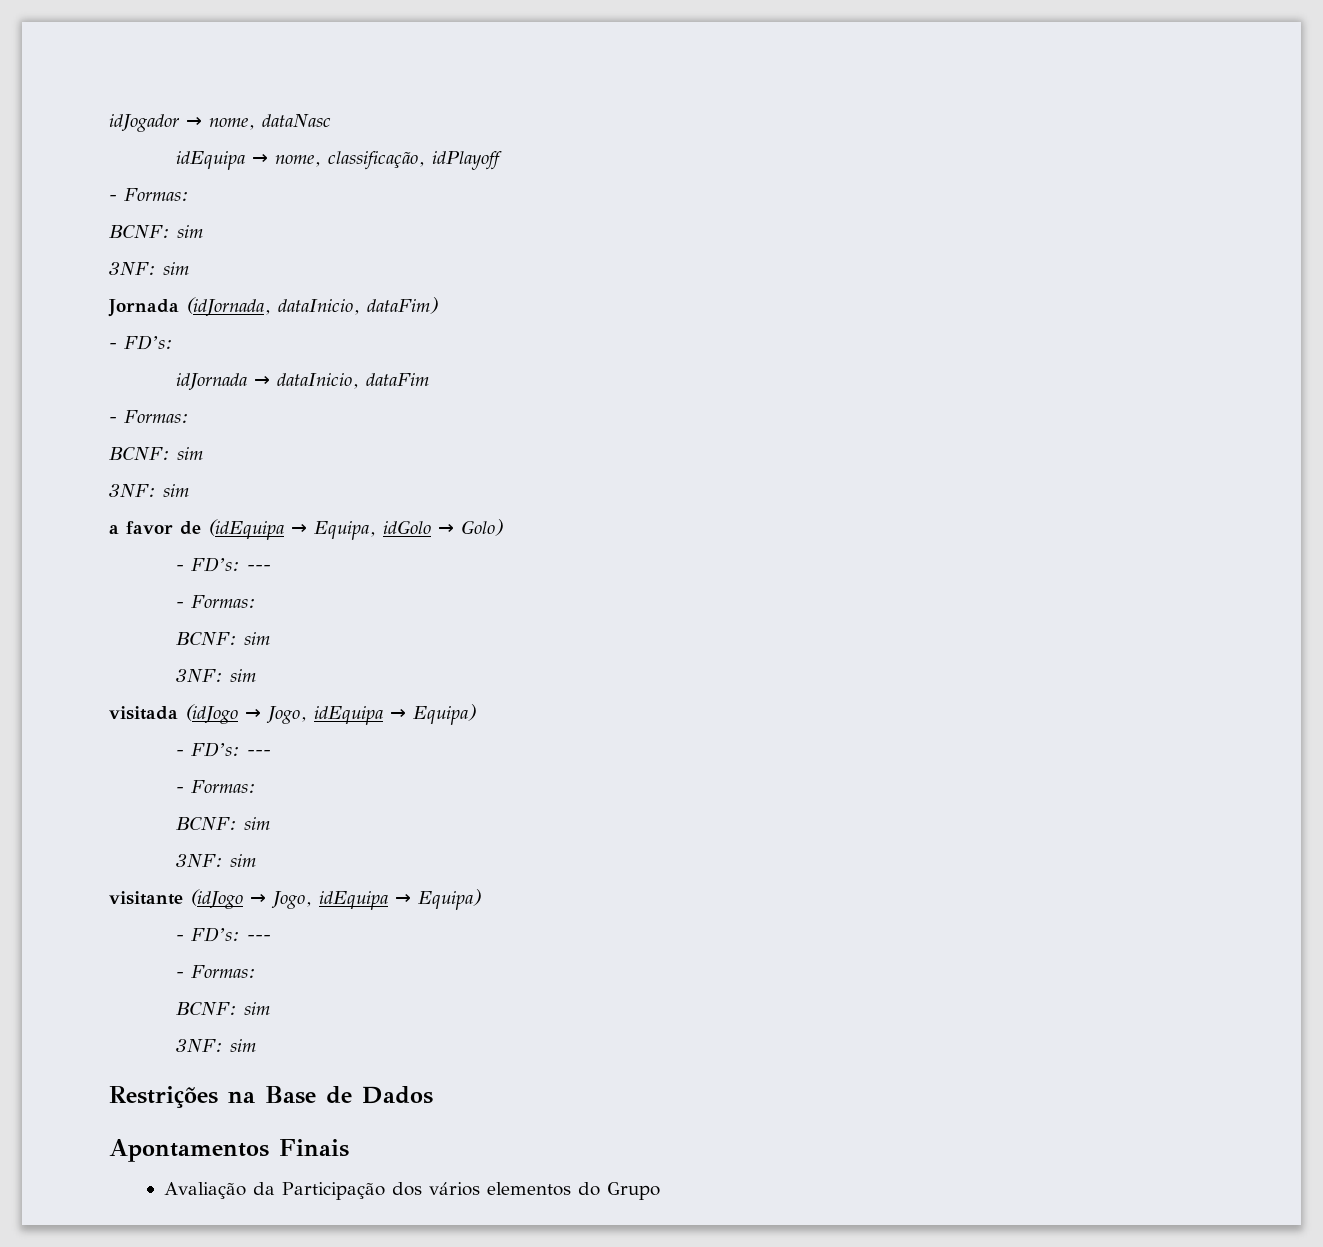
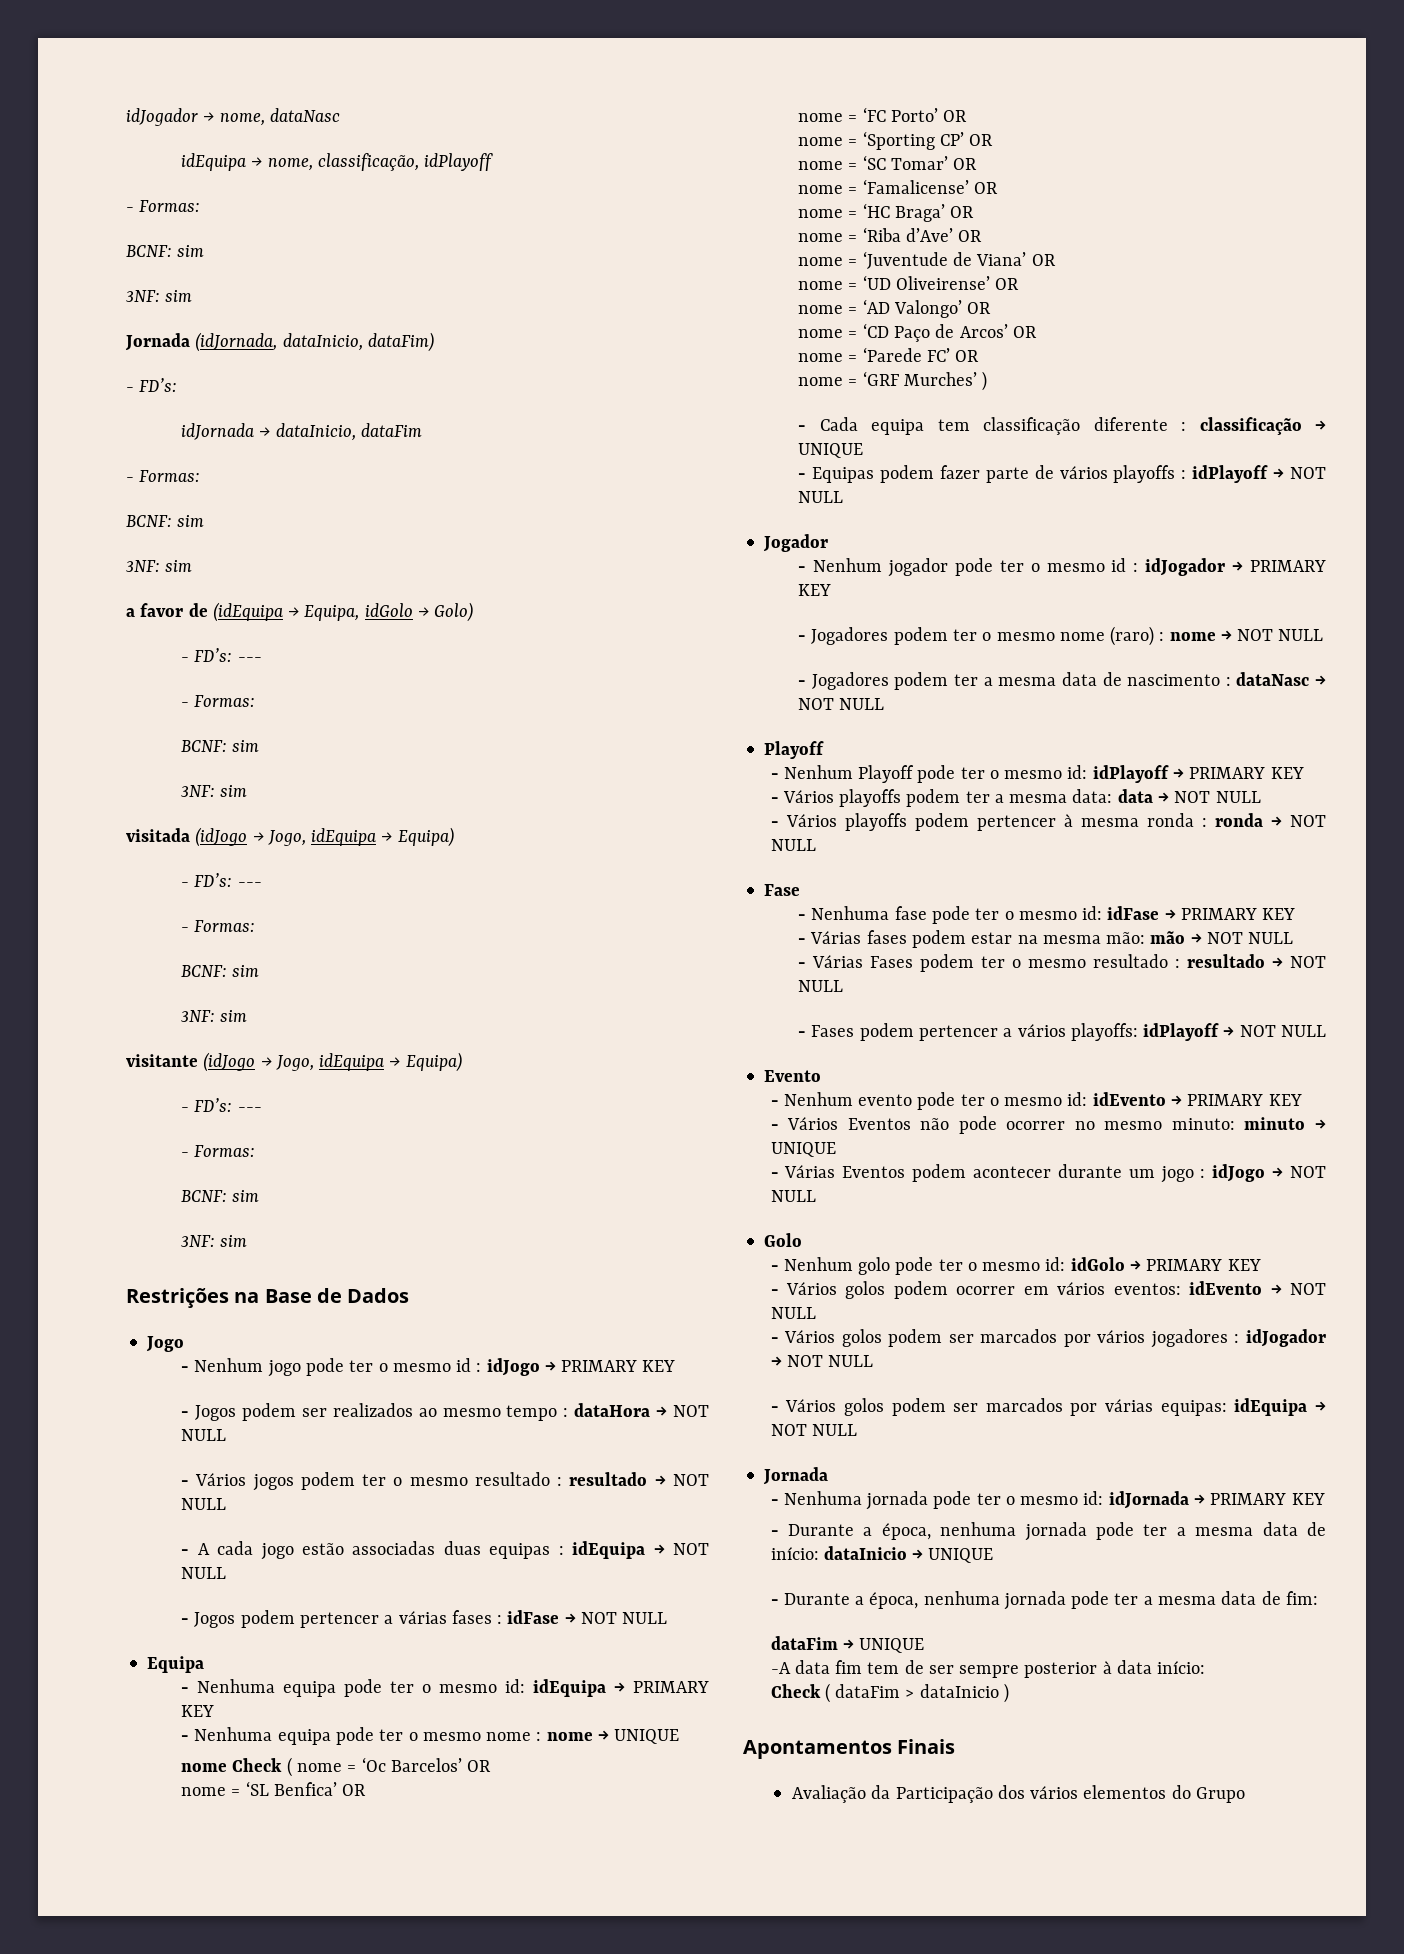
(433, 1095) none -> [146,1336,185,1352] [181,1358,676,1377] [181,1403,710,1421] [181,1429,227,1441] [181,1472,709,1491] [181,1498,227,1510] [181,1541,709,1560] [181,1567,227,1579] [181,1610,668,1628] [147,1656,205,1673] [181,1679,709,1697] [181,1705,215,1717] [181,1727,680,1745] [181,1757,492,1777] [181,1781,367,1796] [798,107,968,122] [798,131,994,150] [798,155,978,170] [798,179,998,194] [798,203,975,222] [798,227,983,242] [798,251,1056,269] [798,275,1020,290] [798,299,992,318] [798,323,1037,342] [798,347,980,362] [798,371,988,391] [798,417,1326,435] [798,443,864,458] [798,465,1327,483] [798,491,844,503] [763,534,829,552] [798,558,1326,577] [798,584,832,596] [798,626,1324,646] [798,672,1326,690] [798,698,885,710] [764,741,825,759] [770,765,1304,783] [770,789,1261,807] [770,813,1326,831] [770,839,816,851] [764,884,801,896] [798,906,1296,924] [798,930,1294,948] [798,954,1326,972] [798,980,844,992] [798,1023,1326,1041] [764,1070,822,1082] [770,1092,1302,1110] [770,1116,1326,1134] [770,1142,836,1157] [770,1164,1326,1183] [770,1190,816,1202] [764,1233,803,1247] [770,1257,1261,1275] [770,1281,1326,1299] [770,1307,816,1319] [770,1329,1326,1348] [770,1355,874,1367] [770,1398,1326,1416] [770,1424,857,1436] [763,1467,829,1485] [770,1491,1325,1510] [770,1522,1326,1541] [770,1546,994,1563] [770,1591,1318,1610] [770,1636,925,1653] [770,1660,1206,1678] [770,1683,1009,1703] // Jogo // - Nenhum jogo pode ter o mesmo id : idJogo → PRIMARY KEY // - Jogos podem ser realizados ao mesmo tempo : dataHora → NOT NULL // - Vários jogos podem ter o mesmo resultado : resultado → NOT NULL // - A cada jogo estão associadas duas equipas : idEquipa → NOT NULL // - Jogos podem pertencer a várias fases : idFase → NOT NULL // Equipa // - Nenhuma equipa pode ter o mesmo id: idEquipa → PRIMARY KEY // - Nenhuma equipa pode ter o mesmo nome : nome → UNIQUE // nome Check ( nome = ‘Oc Barcelos’ OR // nome = ‘SL Benfica’ OR // nome = ‘FC Porto’ OR // nome = ‘Sporting CP’ OR // nome = ‘SC Tomar’ OR // nome = ‘Famalicense’ OR // nome = ‘HC Braga’ OR // nome = ‘Riba d’Ave’ OR // nome = ‘Juventude de Viana’ OR // nome = ‘UD Oliveirense’ OR // nome = ‘AD Valongo’ OR // nome = ‘CD Paço de Arcos’ OR // nome = ‘Parede FC’ OR // nome = ‘GRF Murches’ ) // - Cada equipa tem classificação diferente : classificação → UNIQUE // - Equipas podem fazer parte de vários playoffs : idPlayoff → NOT NULL // Jogador // - Nenhum jogador pode ter o mesmo id : idJogador → PRIMARY KEY // - Jogadores podem ter o mesmo nome (raro) : nome → NOT NULL // - Jogadores podem ter a mesma data de nascimento : dataNasc → NOT NULL // Playoff // - Nenhum Playoff pode ter o mesmo id: idPlayoff → PRIMARY KEY // - Vários playoffs podem ter a mesma data: data → NOT NULL // - Vários playoffs podem pertencer à mesma ronda : ronda → NOT NULL // Fase // - Nenhuma fase pode ter o mesmo id: idFase → PRIMARY KEY // - Várias fases podem estar na mesma mão: mão → NOT NULL // - Várias Fases podem ter o mesmo resultado : resultado → NOT NULL // - Fases podem pertencer a vários playoffs: idPlayoff → NOT NULL // Evento // - Nenhum evento pode ter o mesmo id: idEvento → PRIMARY KEY // - Vários Eventos não pode ocorrer no mesmo minuto: minuto → UNIQUE // - Várias Eventos podem acontecer durante um jogo : idJogo → NOT NULL // Golo // - Nenhum golo pode ter o mesmo id: idGolo → PRIMARY KEY // - Vários golos podem ocorrer em vários eventos: idEvento → NOT NULL // - Vários golos podem ser marcados por vários jogadores : idJogador → NOT NULL // - Vários golos podem ser marcados por várias equipas: idEquipa → NOT NULL // Jornada // - Nenhuma jornada pode ter o mesmo id: idJornada → PRIMARY KEY // - Durante a época, nenhuma jornada pode ter a mesma data de início: dataInicio → UNIQUE // - Durante a época, nenhuma jornada pode ter a mesma data de fim: // dataFim → UNIQUE // -A data fim tem de ser sempre posterior à data início: // Check ( dataFim > dataInicio )

